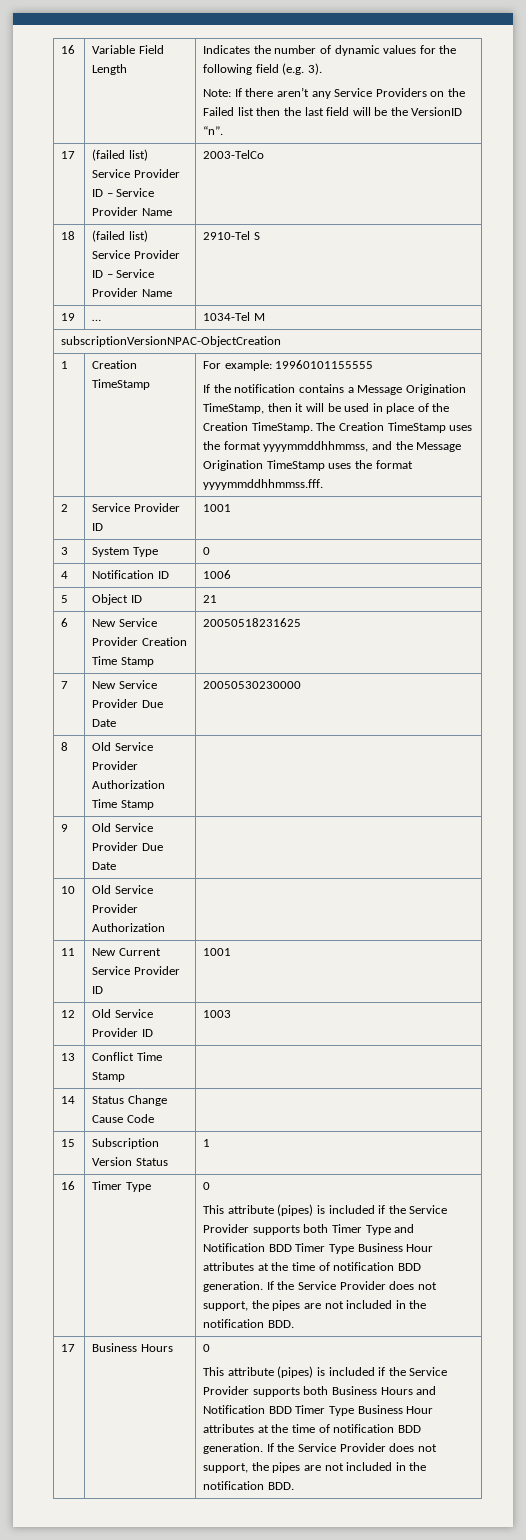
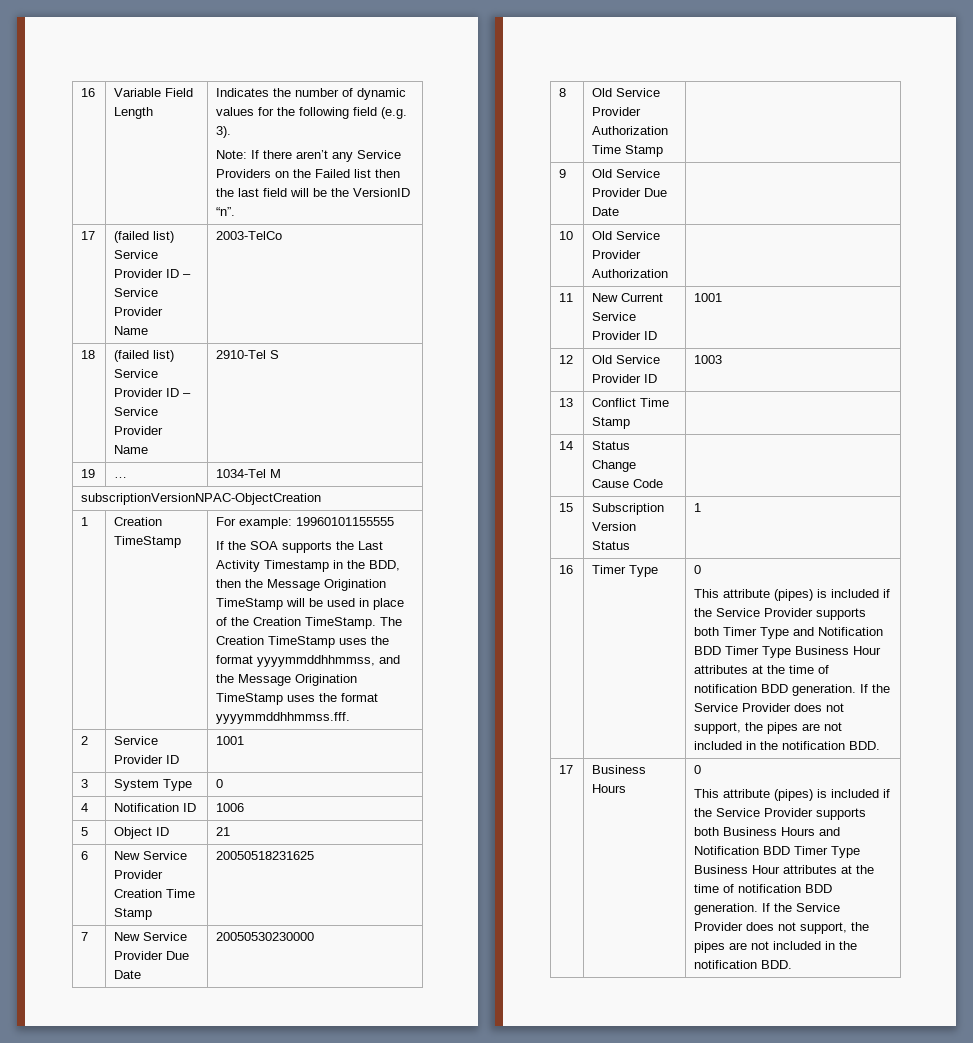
[234,384,466,395] [203,403,304,414] notification contains a Message Origination TimeStamp, then it -> [250,541,384,553] [216,560,401,572] [216,579,387,591] [216,598,284,610] SOA supports the Last Activity Timestamp in the BDD, then the Message Origination TimeStamp

